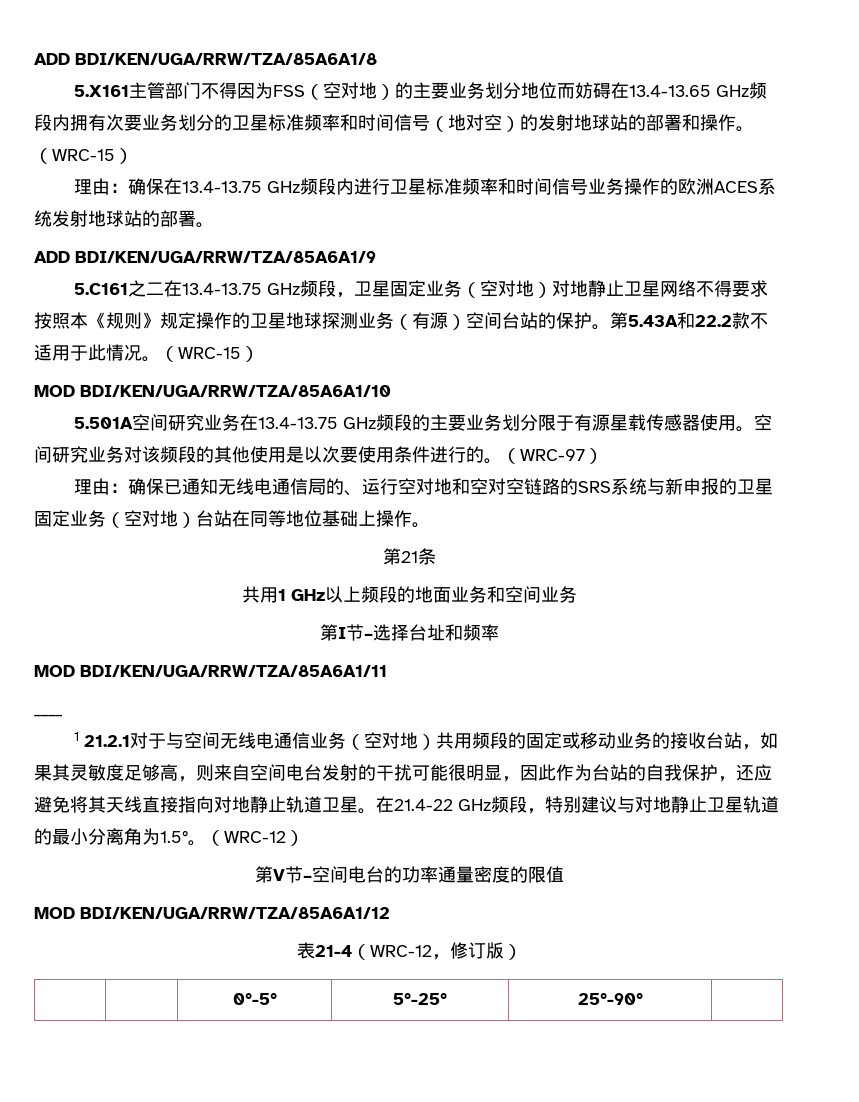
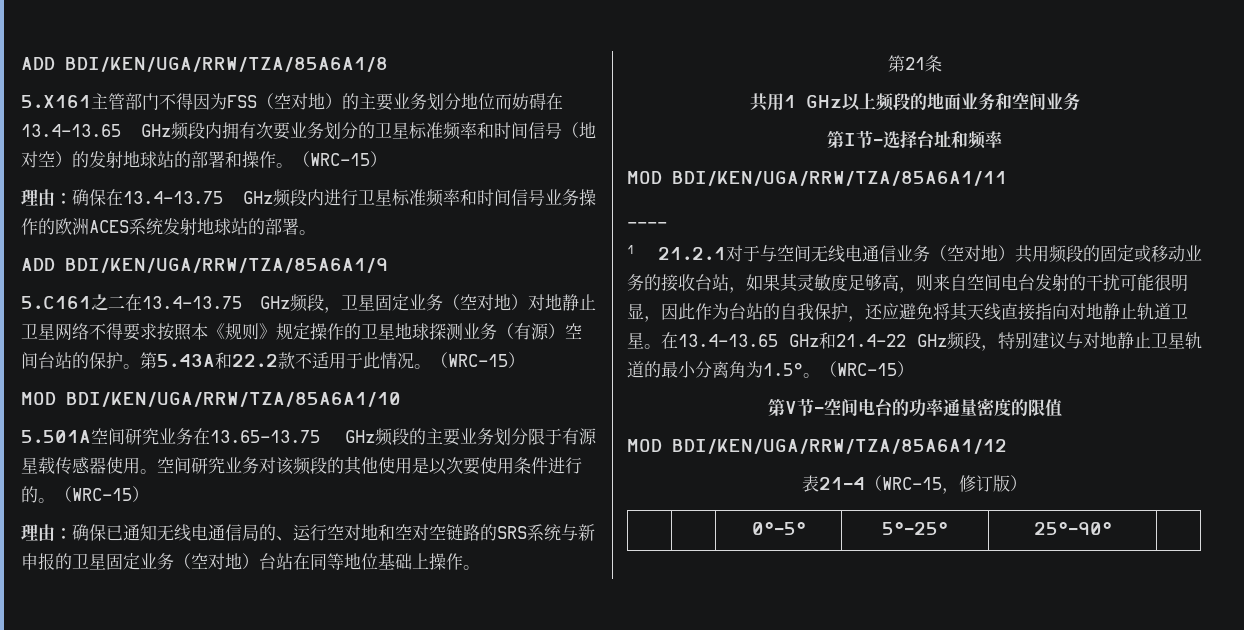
[257,417,338,429] 13.4-13.75 -> [210,430,320,443] 13.65-13.75
[520,449,585,461] WRC-97 -> [72,488,132,501] WRC-15
(394, 804) none -> [678,332,836,349] 13.4-13.65 GHz和
[224,831,286,843] WRC-12 -> [837,363,897,376] WRC-15
[369,945,432,957] WRC-12 -> [882,477,942,490] WRC-15

